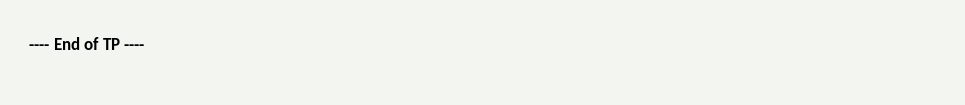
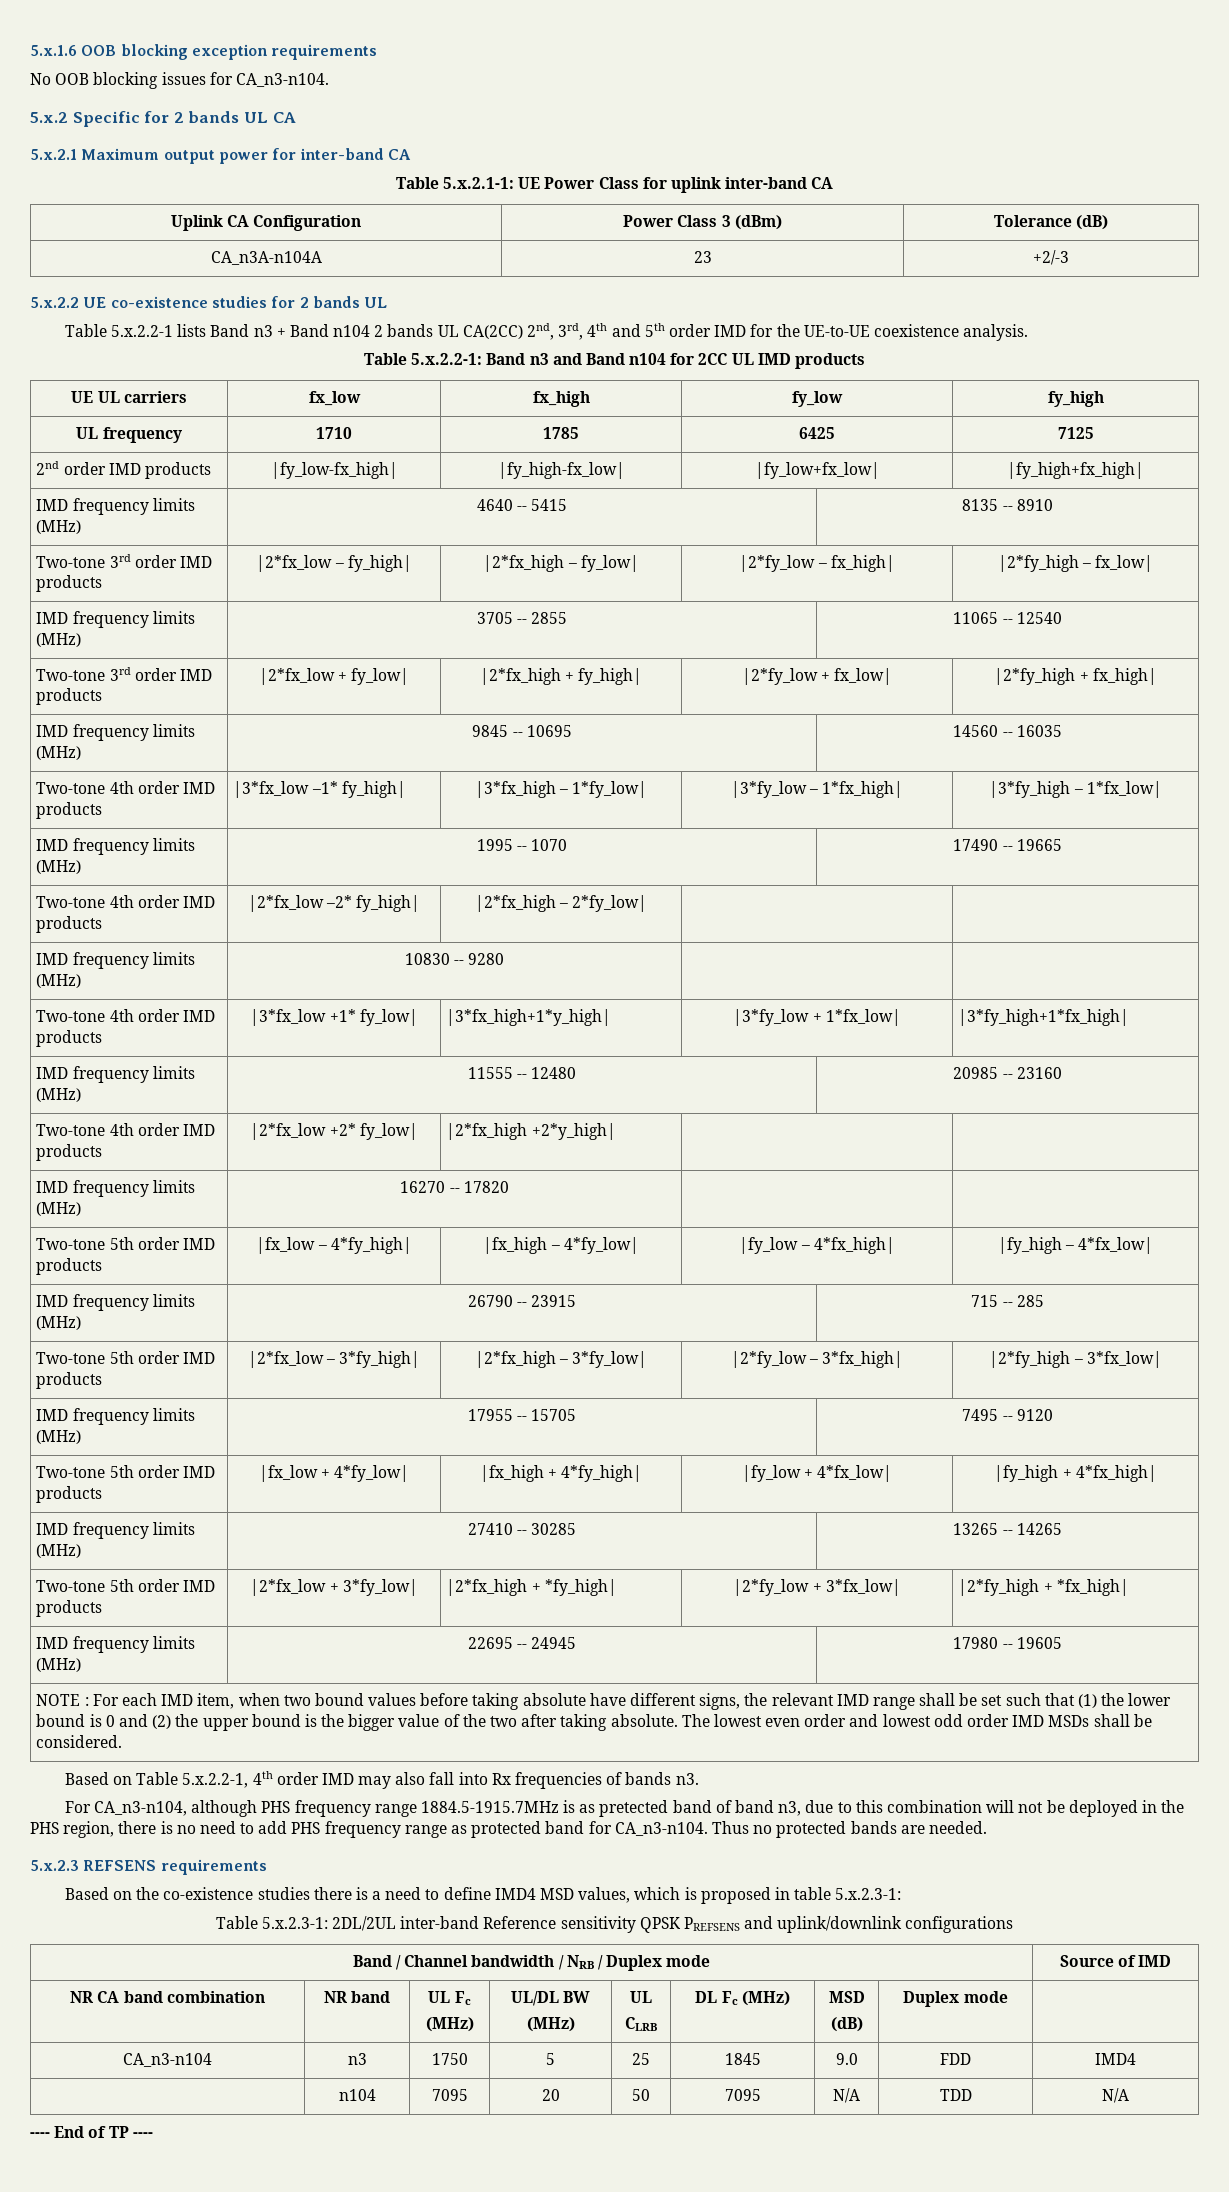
(29, 47) none -> [30,44,378,60] [30,72,329,89] [30,111,296,127] [30,148,411,164] [395,177,834,193] [170,215,362,231] [623,215,782,230] [993,215,1109,230] [210,251,322,265] [693,251,712,263] [1033,250,1069,265] [30,296,388,308] [64,323,1029,341] [363,353,866,369] [71,391,187,403] [308,391,361,406] [532,391,590,407] [792,391,843,407] [1047,391,1104,407] [76,427,182,443] [316,427,352,439] [543,427,579,439] [799,427,835,439] [1057,427,1094,439] [36,461,211,479] [270,462,398,479] [497,462,625,479] [754,462,880,479] [1007,462,1144,479] [36,498,195,515] [36,520,82,534] [476,499,568,511] [962,499,1053,511] [36,554,212,568] [36,575,103,592] [256,555,412,572] [483,555,639,572] [739,555,895,572] [997,555,1154,572] [36,611,195,628] [36,633,82,647] [476,612,568,624] [953,612,1062,624] [36,667,212,681] [36,688,103,705] [258,668,410,685] [479,668,643,685] [741,668,893,685] [994,668,1157,685] [36,724,195,741] [36,746,82,760] [472,725,572,737] [953,725,1062,737] [36,781,215,794] [36,802,103,819] [233,781,406,798] [474,781,648,798] [730,781,904,798] [989,781,1162,798] [36,838,195,855] [36,860,82,874] [476,839,568,851] [953,839,1062,851] [36,895,215,908] [36,916,103,933] [247,895,421,912] [474,895,648,912] [36,952,195,969] [36,974,82,988] [404,953,505,965] [36,1009,215,1022] [36,1030,103,1047] [250,1009,418,1026] [446,1009,612,1026] [733,1009,901,1026] [958,1009,1130,1026] [36,1066,195,1083] [36,1088,82,1102] [467,1067,577,1079] [953,1067,1062,1079] [36,1123,215,1136] [36,1144,103,1161] [250,1123,418,1140] [446,1123,616,1140] [36,1180,195,1197] [36,1202,82,1216] [400,1181,509,1193] [36,1237,215,1250] [36,1258,103,1275] [256,1237,412,1254] [483,1237,639,1254] [739,1237,895,1254] [997,1237,1154,1254] [36,1294,195,1311] [36,1316,82,1330] [467,1295,577,1307] [971,1295,1044,1307] [36,1351,215,1364] [36,1372,103,1389] [247,1351,421,1368] [474,1351,648,1368] [730,1351,904,1368] [989,1351,1162,1368] [36,1408,195,1425] [36,1430,82,1444] [467,1409,577,1421] [962,1409,1053,1421] [36,1465,215,1478] [36,1486,103,1503] [258,1465,410,1482] [479,1465,643,1482] [741,1465,893,1482] [994,1465,1157,1482] [36,1522,195,1539] [36,1544,82,1558] [467,1523,577,1535] [953,1523,1062,1535] [36,1579,215,1592] [36,1600,103,1617] [250,1579,418,1596] [446,1579,617,1596] [733,1579,901,1596] [958,1579,1129,1596] [36,1636,195,1653] [36,1658,82,1672] [467,1637,577,1649] [953,1637,1062,1649] [36,1693,1172,1710] [36,1714,1152,1731] [36,1735,123,1748] [64,1771,699,1789] [64,1800,1185,1817] [30,1821,987,1838] [30,1859,267,1875] [64,1887,902,1904] [215,1916,1014,1933] [352,1955,711,1971] [1059,1955,1172,1967] [70,1991,265,2003] [323,1991,391,2003] [428,1991,471,2005] [425,2017,474,2032] [510,1991,591,2006] [526,2017,575,2032] [630,1991,652,2003] [625,2017,657,2031] [695,1991,790,2006] [828,1991,865,2003] [830,2017,863,2032] [903,1991,1008,2007] [122,2053,212,2067] [347,2053,367,2065] [431,2053,468,2065] [546,2053,555,2065] [632,2053,650,2065] [724,2053,761,2065] [835,2053,858,2065] [940,2053,971,2065] [1095,2053,1136,2065] [338,2089,376,2101] [431,2089,468,2101] [541,2089,560,2101] [632,2089,650,2101] [724,2089,761,2101] [833,2088,860,2103] [939,2089,972,2101] [1102,2088,1129,2103] 5.x.1.6 OOB blocking exception requirements // No OOB blocking issues for CA_n3-n104. // 5.x.2 Specific for 2 bands UL CA // 5.x.2.1 Maximum output power for inter-band CA // Table 5.x.2.1-1: UE Power Class for uplink inter-band CA // Uplink CA Configuration | Power Class 3 (dBm) | Tolerance (dB) // CA_n3A-n104A | 23 | +2/-3 // 5.x.2.2 UE co-existence studies for 2 bands UL // Table 5.x.2.2-1 lists Band n3 + Band n104 2 bands UL CA(2CC) 2nd, 3rd, 4th and 5th order IMD for the UE-to-UE coexistence analysis. // Table 5.x.2.2-1: Band n3 and Band n104 for 2CC UL IMD products // UE UL carriers | fx_low | fx_high | fy_low | fy_high // UL frequency | 1710 | 1785 | 6425 | 7125 // 2nd order IMD products | |fy_low-fx_high| | |fy_high-fx_low| | |fy_low+fx_low| | |fy_high+fx_high| // IMD frequency limits (MHz) | 4640 -- 5415 | 8135 -- 8910 // Two-tone 3rd order IMD products | |2*fx_low – fy_high| | |2*fx_high – fy_low| | |2*fy_low – fx_high| | |2*fy_high – fx_low| // IMD frequency limits (MHz) | 3705 -- 2855 | 11065 -- 12540 // Two-tone 3rd order IMD products | |2*fx_low + fy_low| | |2*fx_high + fy_high| | |2*fy_low + fx_low| | |2*fy_high + fx_high| // IMD frequency limits (MHz) | 9845 -- 10695 | 14560 -- 16035 // Two-tone 4th order IMD products | |3*fx_low –1* fy_high| | |3*fx_high – 1*fy_low| | |3*fy_low – 1*fx_high| | |3*fy_high – 1*fx_low| // IMD frequency limits (MHz) | 1995 -- 1070 | 17490 -- 19665 // Two-tone 4th order IMD products | |2*fx_low –2* fy_high| | |2*fx_high – 2*fy_low| | | // IMD frequency limits (MHz) | 10830 -- 9280 | | // Two-tone 4th order IMD products | |3*fx_low +1* fy_low| | |3*fx_high+1*y_high| | |3*fy_low + 1*fx_low| | |3*fy_high+1*fx_high| // IMD frequency limits (MHz) | 11555 -- 12480 | 20985 -- 23160 // Two-tone 4th order IMD products | |2*fx_low +2* fy_low| | |2*fx_high +2*y_high| | | // IMD frequency limits (MHz) | 16270 -- 17820 | | // Two-tone 5th order IMD products | |fx_low – 4*fy_high| | |fx_high – 4*fy_low| | |fy_low – 4*fx_high| | |fy_high – 4*fx_low| // IMD frequency limits (MHz) | 26790 -- 23915 | 715 -- 285 // Two-tone 5th order IMD products | |2*fx_low – 3*fy_high| | |2*fx_high – 3*fy_low| | |2*fy_low – 3*fx_high| | |2*fy_high – 3*fx_low| // IMD frequency limits (MHz) | 17955 -- 15705 | 7495 -- 9120 // Two-tone 5th order IMD products | |fx_low + 4*fy_low| | |fx_high + 4*fy_high| | |fy_low + 4*fx_low| | |fy_high + 4*fx_high| // IMD frequency limits (MHz) | 27410 -- 30285 | 13265 -- 14265 // Two-tone 5th order IMD products | |2*fx_low + 3*fy_low| | |2*fx_high + *fy_high| | |2*fy_low + 3*fx_low| | |2*fy_high + *fx_high| // IMD frequency limits (MHz) | 22695 -- 24945 | 17980 -- 19605 // NOTE : For each IMD item, when two bound values before taking absolute have different signs, the relevant IMD range shall be set such that (1) the lower bound is 0 and (2) the upper bound is the bigger value of the two after taking absolute. The lowest even order and lowest odd order IMD MSDs shall be considered. // Based on Table 5.x.2.2-1, 4th order IMD may also fall into Rx frequencies of bands n3. // For CA_n3-n104, although PHS frequency range 1884.5-1915.7MHz is as pretected band of band n3, due to this combination will not be deployed in the PHS region, there is no need to add PHS frequency range as protected band for CA_n3-n104. Thus no protected bands are needed. // 5.x.2.3 REFSENS requirements // Based on the co-existence studies there is a need to define IMD4 MSD values, which is proposed in table 5.x.2.3-1: // Table 5.x.2.3-1: 2DL/2UL inter-band Reference sensitivity QPSK PREFSENS and uplink/downlink configurations // Band / Channel bandwidth / NRB / Duplex mode | Source of IMD // NR CA band combination | NR band | UL Fc // (MHz) | UL/DL BW // (MHz) | UL // CLRB | DL Fc (MHz) | MSD // (dB) | Duplex mode | // CA_n3-n104 | n3 | 1750 | 5 | 25 | 1845 | 9.0 | FDD | IMD4 // | n104 | 7095 | 20 | 50 | 7095 | N/A | TDD | N/A //

